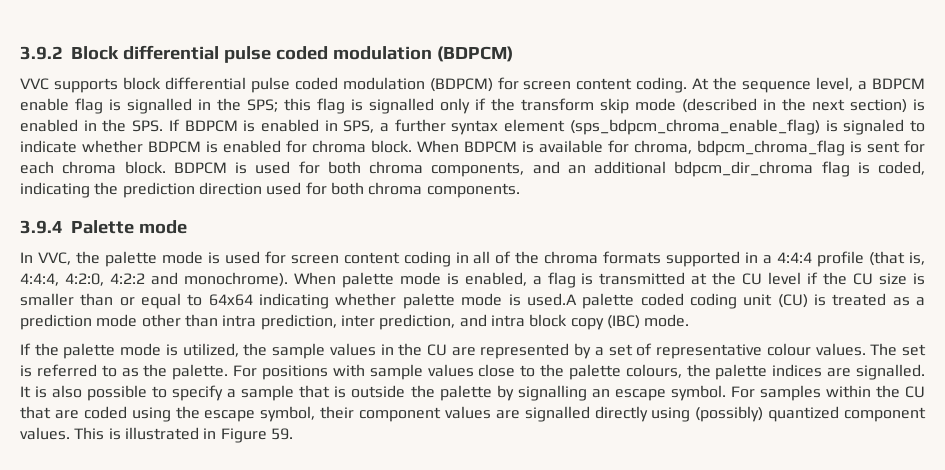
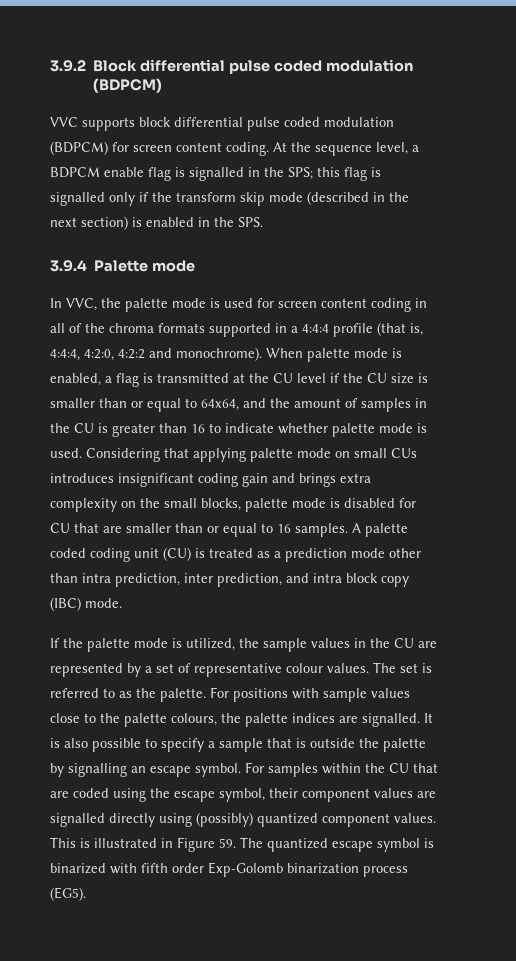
[168,119,926,135] [20,140,925,156] [20,161,925,177] [20,182,520,198] If BDPCM is enabled in SPS, a further syntax element (sps_bdpcm_chroma_enable_flag) is signaled to indicate whether BDPCM is enabled for chroma block. When BDPCM is available for chroma, bdpcm_chroma_flag is sent for each chroma block. BDPCM is used for both chroma components, and an additional bdpcm_dir_chroma flag is coded, indicating the prediction direction used for both chroma components. -> (263, 222) none
[208,293,577,309] 64x64 indicating whether palette mode is used.A -> [201,398,427,412] [50,423,427,437] [50,448,417,462] [50,473,371,487] [50,498,416,512] [50,523,361,537] 64x64, and the amount of samples in the CU is greater than 16 to indicate whether palette mode is used. Considering that applying palette mode on small CUs introduces insignificant coding gain and brings extra complexity on the small blocks, palette mode is disabled for CU that are smaller than or equal to 16 samples. A
(293, 434) none -> [240,837,434,852] [50,862,408,877] [50,887,86,901] The quantized escape symbol is binarized with fifth order Exp-Golomb binarization process (EG5).

